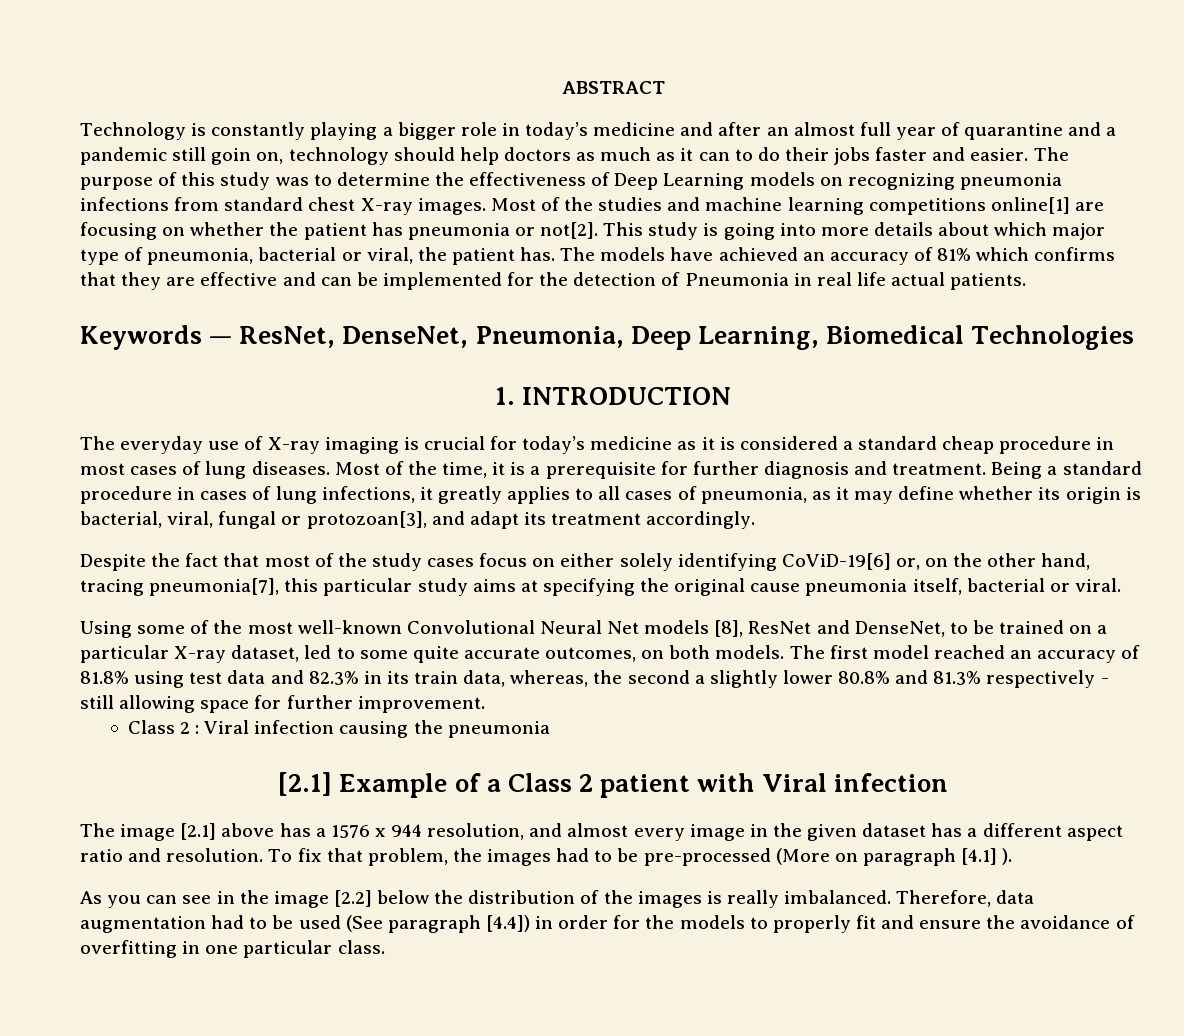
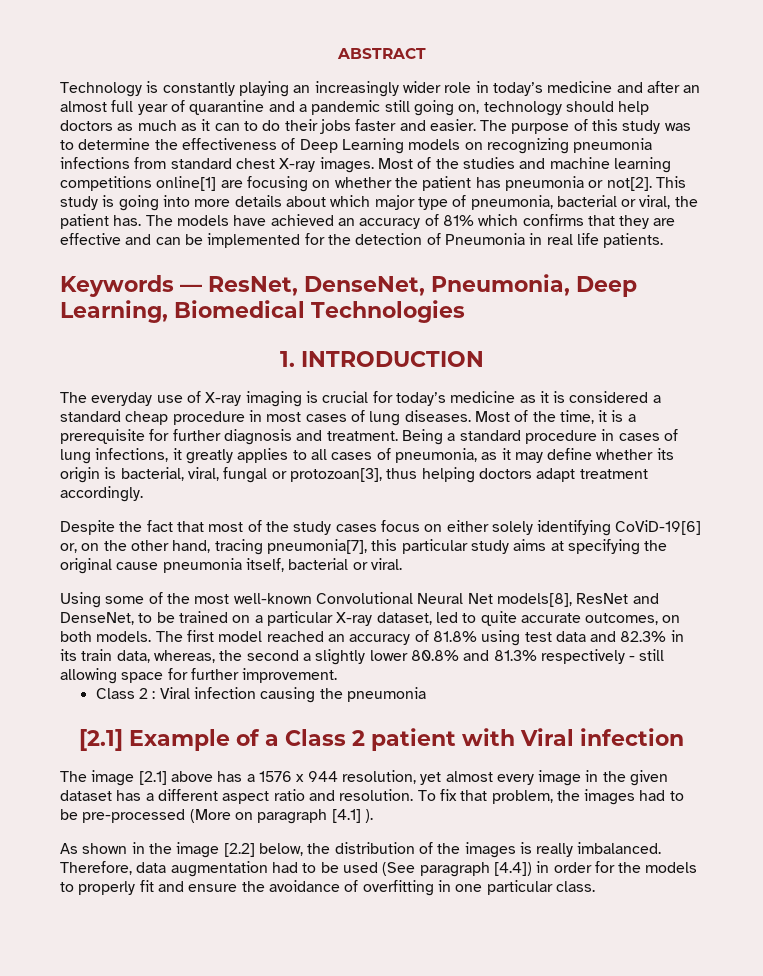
[382,122,456,140] a bigger -> [293,81,441,97] an increasingly wider
[211,148,252,165] goin -> [413,100,454,116] going
[891,272,946,286] actual -> (599, 239) none
[431,511,546,529] and adapt its -> [386,467,576,483] thus helping doctors adapt
[644,620,744,637] models [8], -> [496,593,572,607] models[8],
[359,650,408,659] some -> (477, 618) none
[529,823,563,837] and -> [420,772,442,785] yet
[107,895,212,908] you can see -> [82,843,128,854] shown
[377,890,430,904] below -> [258,843,303,856] below,

